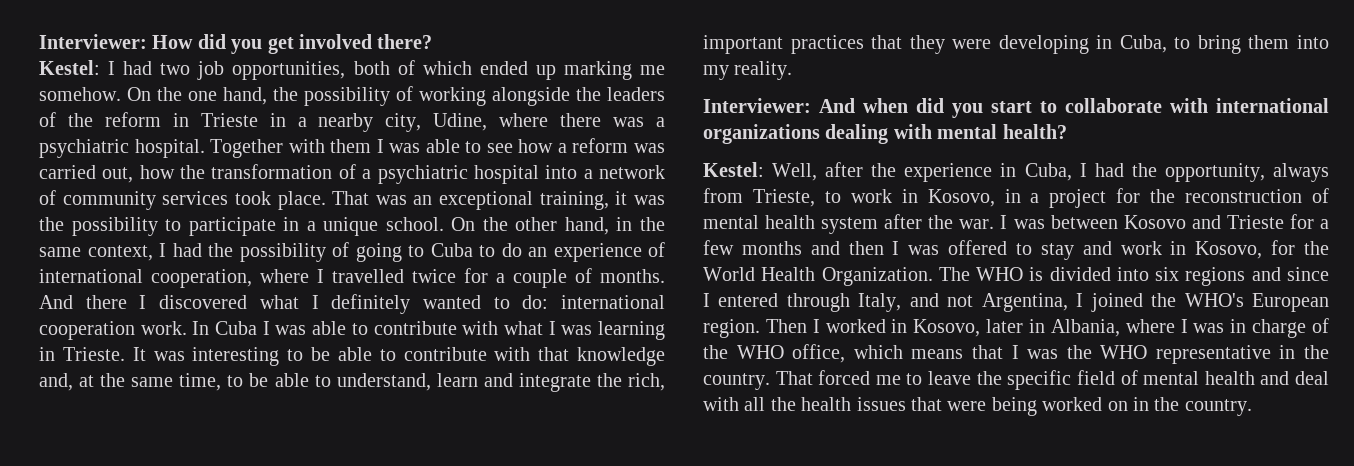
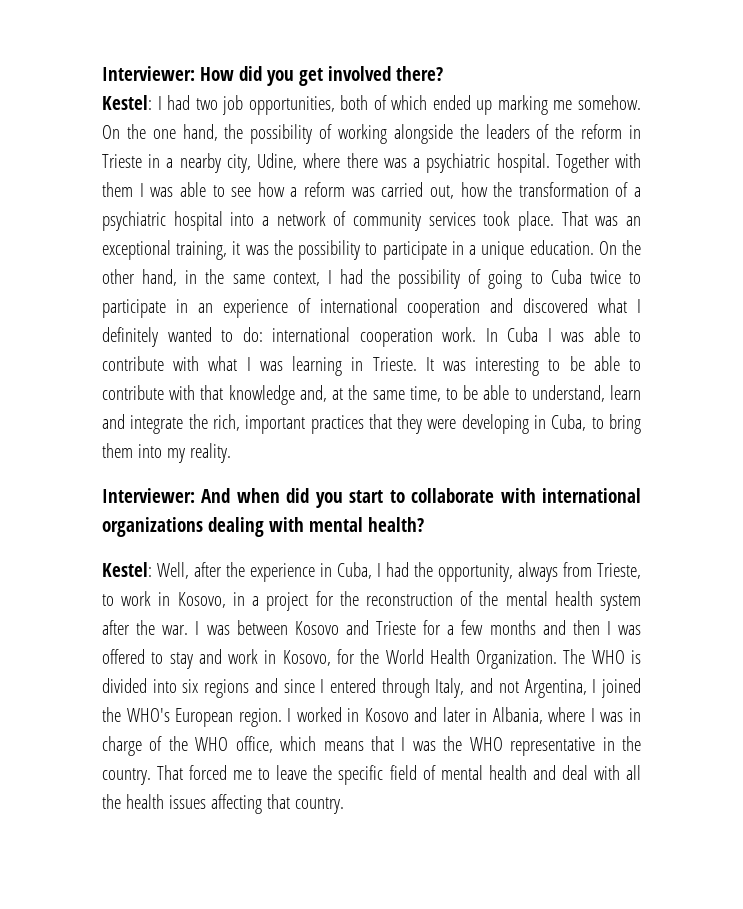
[385,217,444,231] school. -> [529,240,594,255] education.
[479,242,665,262] [39,268,665,288] [39,295,147,309] to do an experience of international cooperation, where I travelled twice for a couple of months. And there I -> [589,270,641,284] [102,298,514,318] twice to participate in an experience of international cooperation and
(1329, 195) none -> [479,591,499,606] the
[765,319,807,333] Then -> (282, 717) none
[913,319,981,337] Kosovo, -> [364,707,438,722] Kosovo and
[911,397,1180,416] that were being worked on in the -> [210,794,290,814] affecting that

